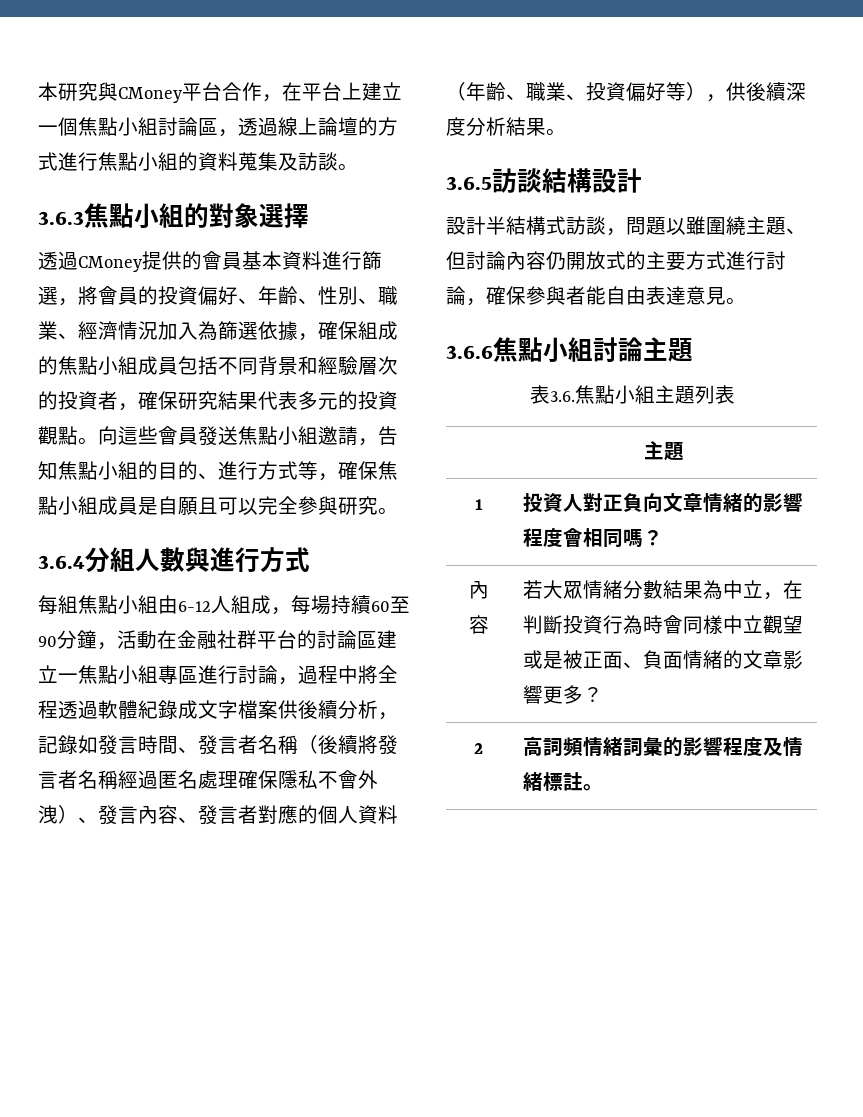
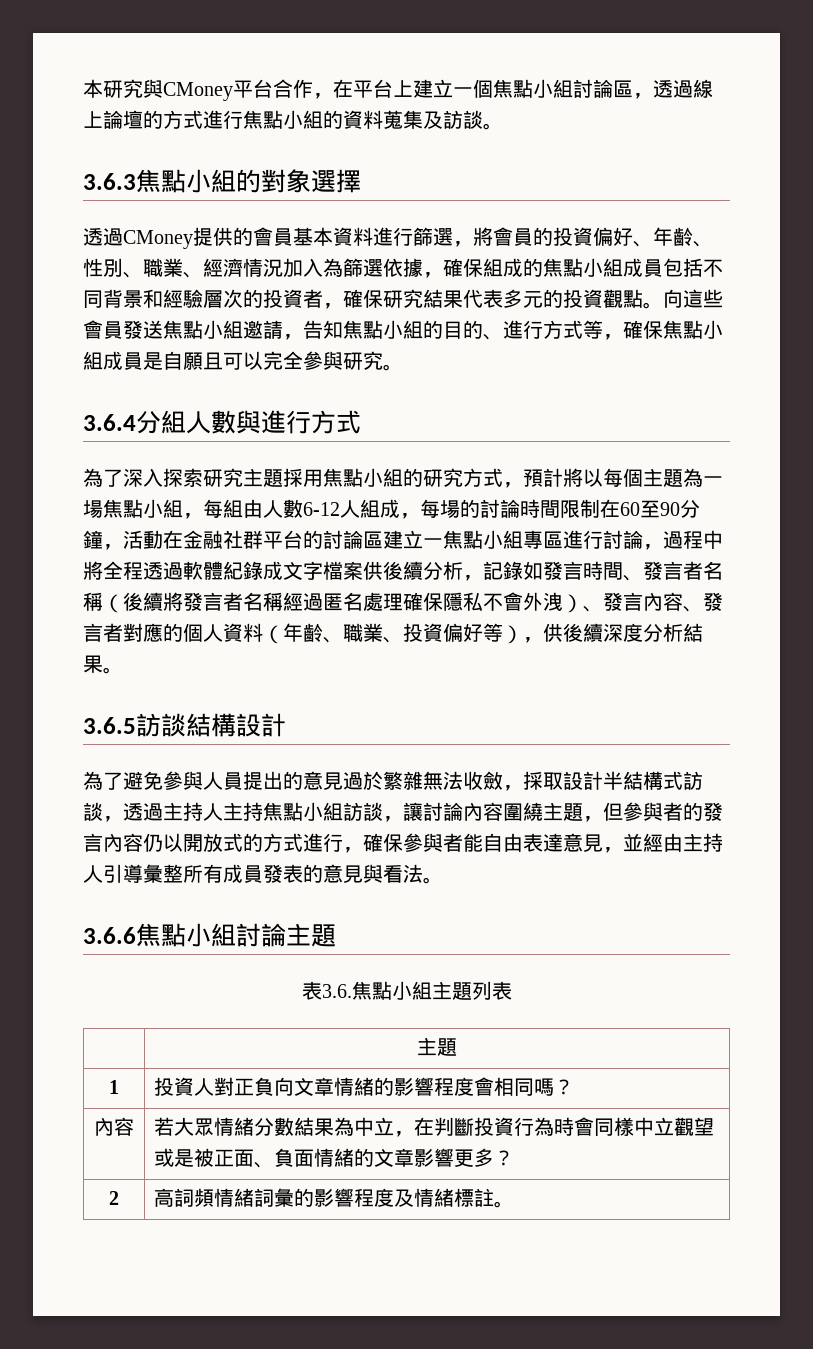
[38,595,371,615] 每組焦點小組由6-12人組成，每場持續 -> [83,468,723,488] [83,499,620,519] 為了深入探索研究主題採用焦點小組的研究方式，預計將以每個主題為一場焦點小組，每組由人數6-12人組成，每場的討論時間限制在
(642, 180) none -> [83,771,563,791] 為了避免參與人員提出的意見過於繁雜無法收斂，採取
[626,216,806,235] [446,251,566,270] 問題以雖圍繞主題、但討論內容仍 -> [123,802,723,822] [83,833,183,852] 透過主持人主持焦點小組訪談，讓討論內容圍繞主題，但參與者的發言內容仍以
[646,251,786,271] [446,286,466,305] 主要方式進行討論 -> [263,833,343,852] 方式進行
(726, 296) none -> [603,833,723,853] [83,864,423,883] ，並經由主持人引導彙整所有成員發表的意見與看法

